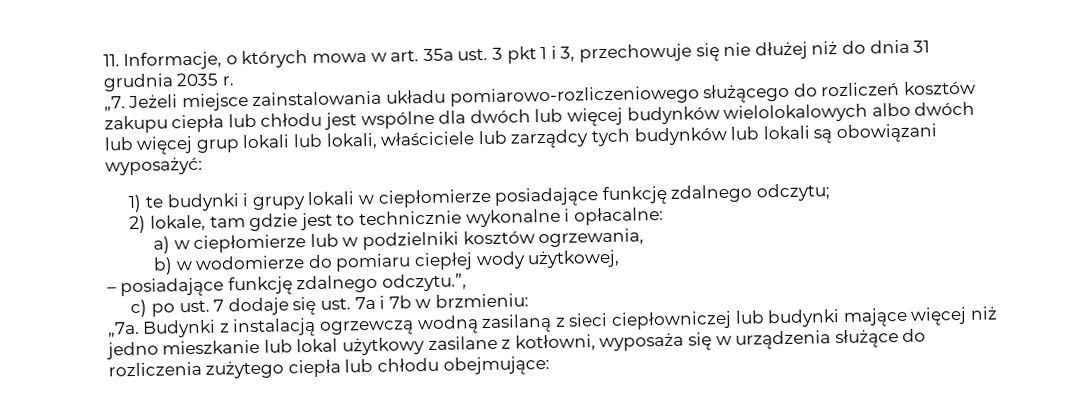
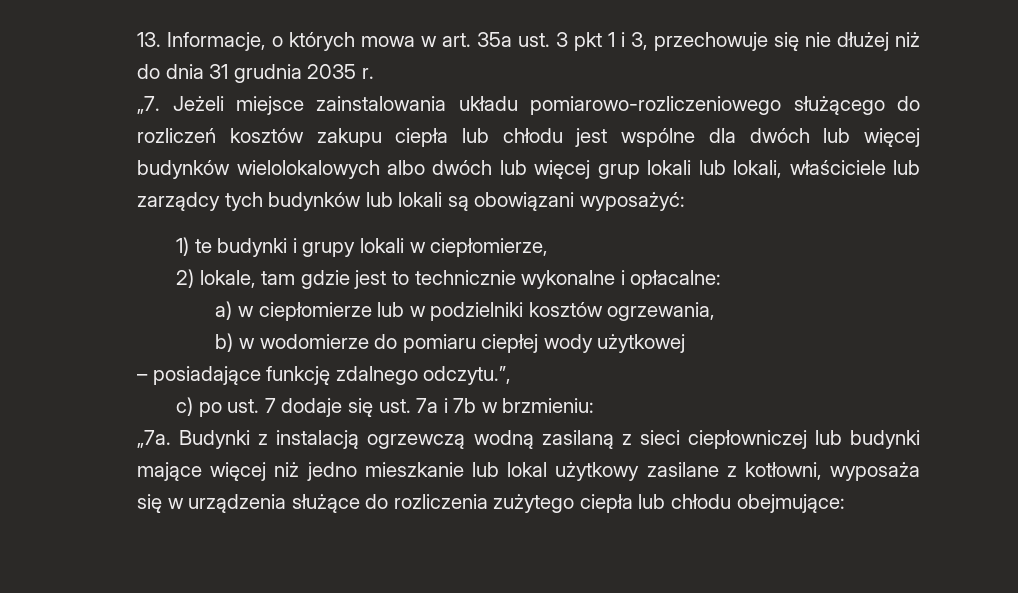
[102,54,120,67] 11. -> [137,32,162,47] 13.
[377,183,831,208] ciepłomierze posiadające funkcję zdalnego odczytu; -> [430,238,549,257] ciepłomierze,
[527,249,621,269] użytkowej, -> [597,334,686,353] użytkowej

